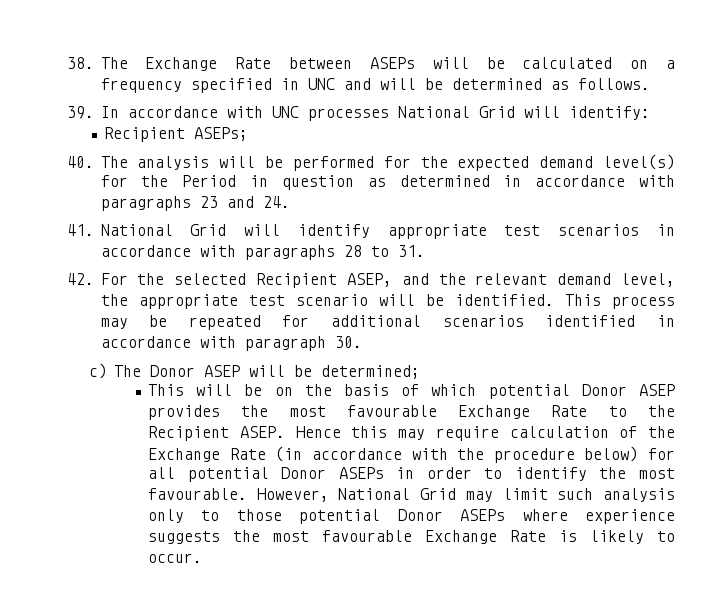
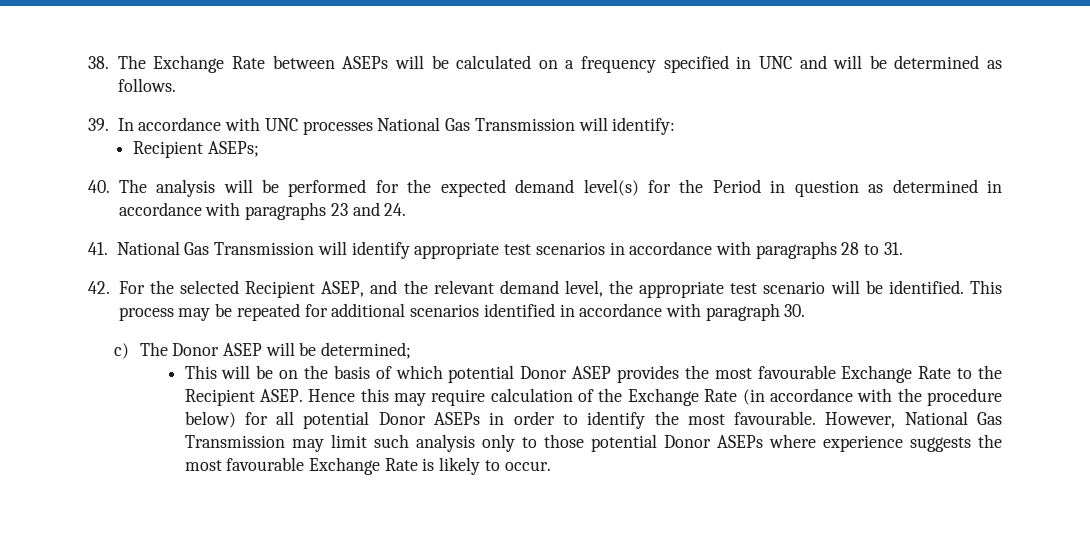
[478,106,515,118] Grid -> [445,118,575,131] Gas Transmission
[190,224,227,236] Grid -> [184,242,315,255] Gas Transmission
[420,488,457,500] Grid -> [977,412,1003,425] [184,435,285,448] Gas Transmission

